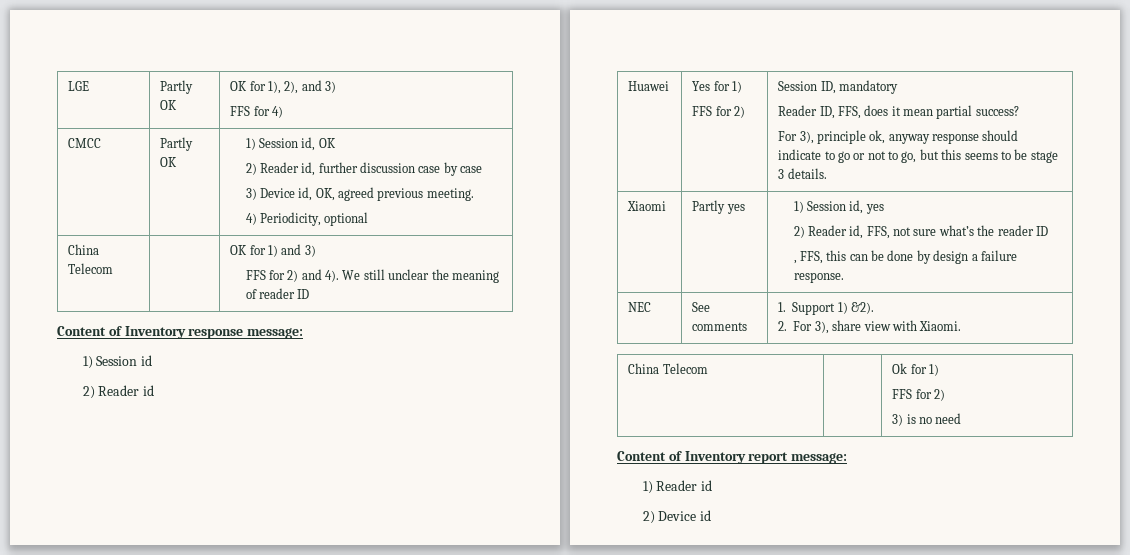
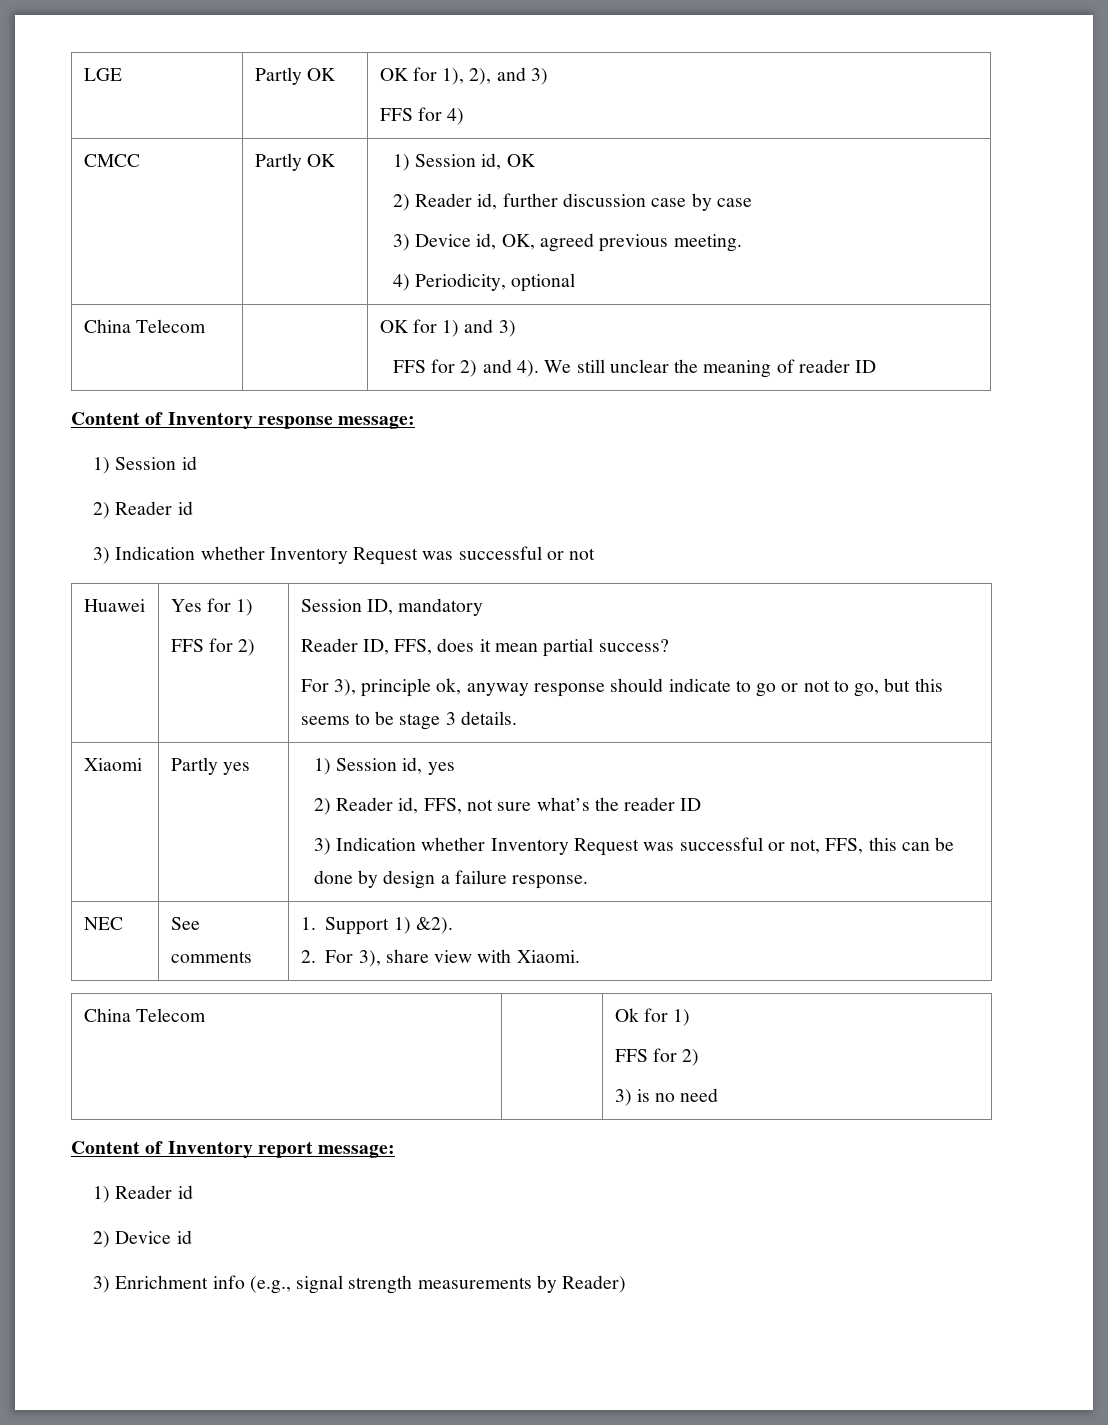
(155, 390) none -> [93,546,596,565] // 3) Indication whether Inventory Request was successful or not
[793,260,797,264] , -> [313,837,821,856] 3) Indication whether Inventory Request was successful or not,
(712, 515) none -> [93,1275,627,1294] // 3) Enrichment info (e.g., signal strength measurements by Reader)

